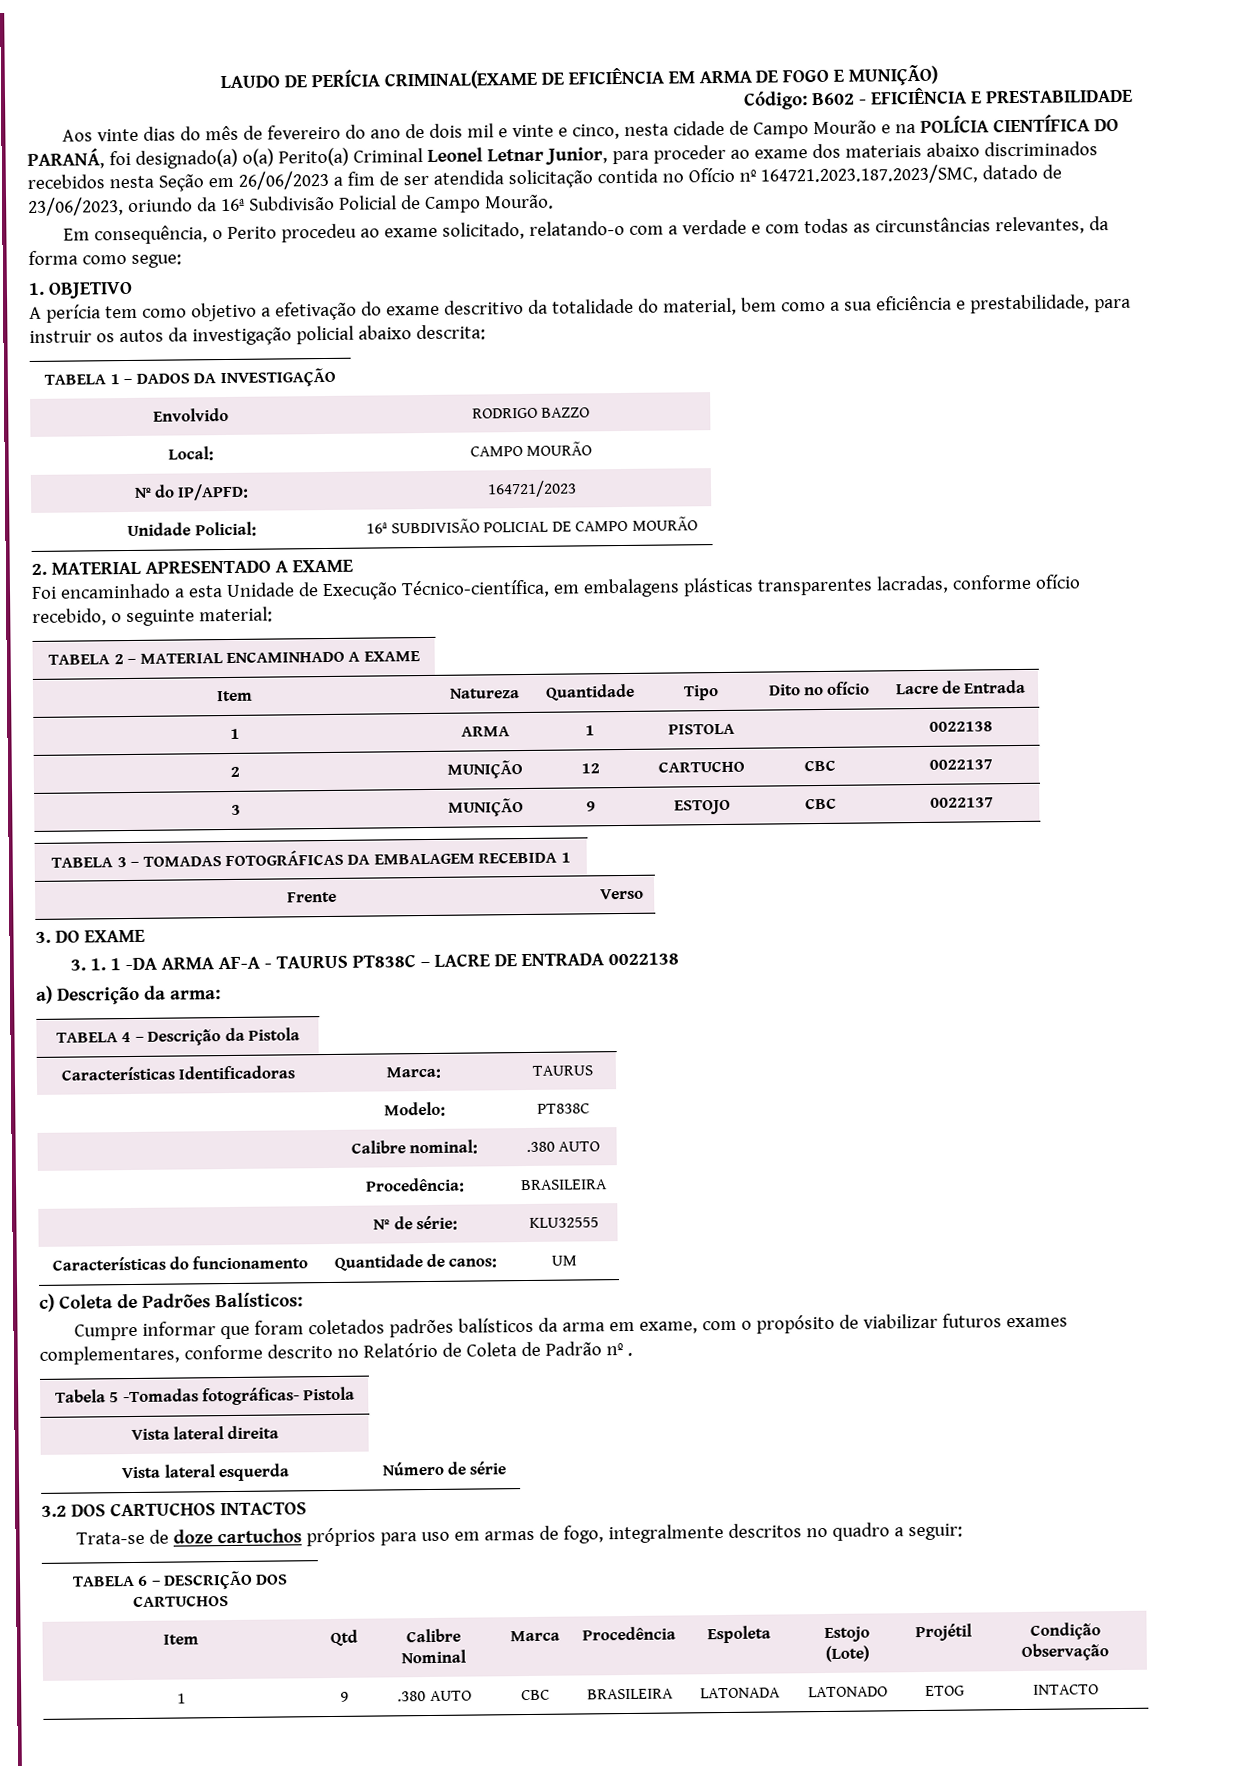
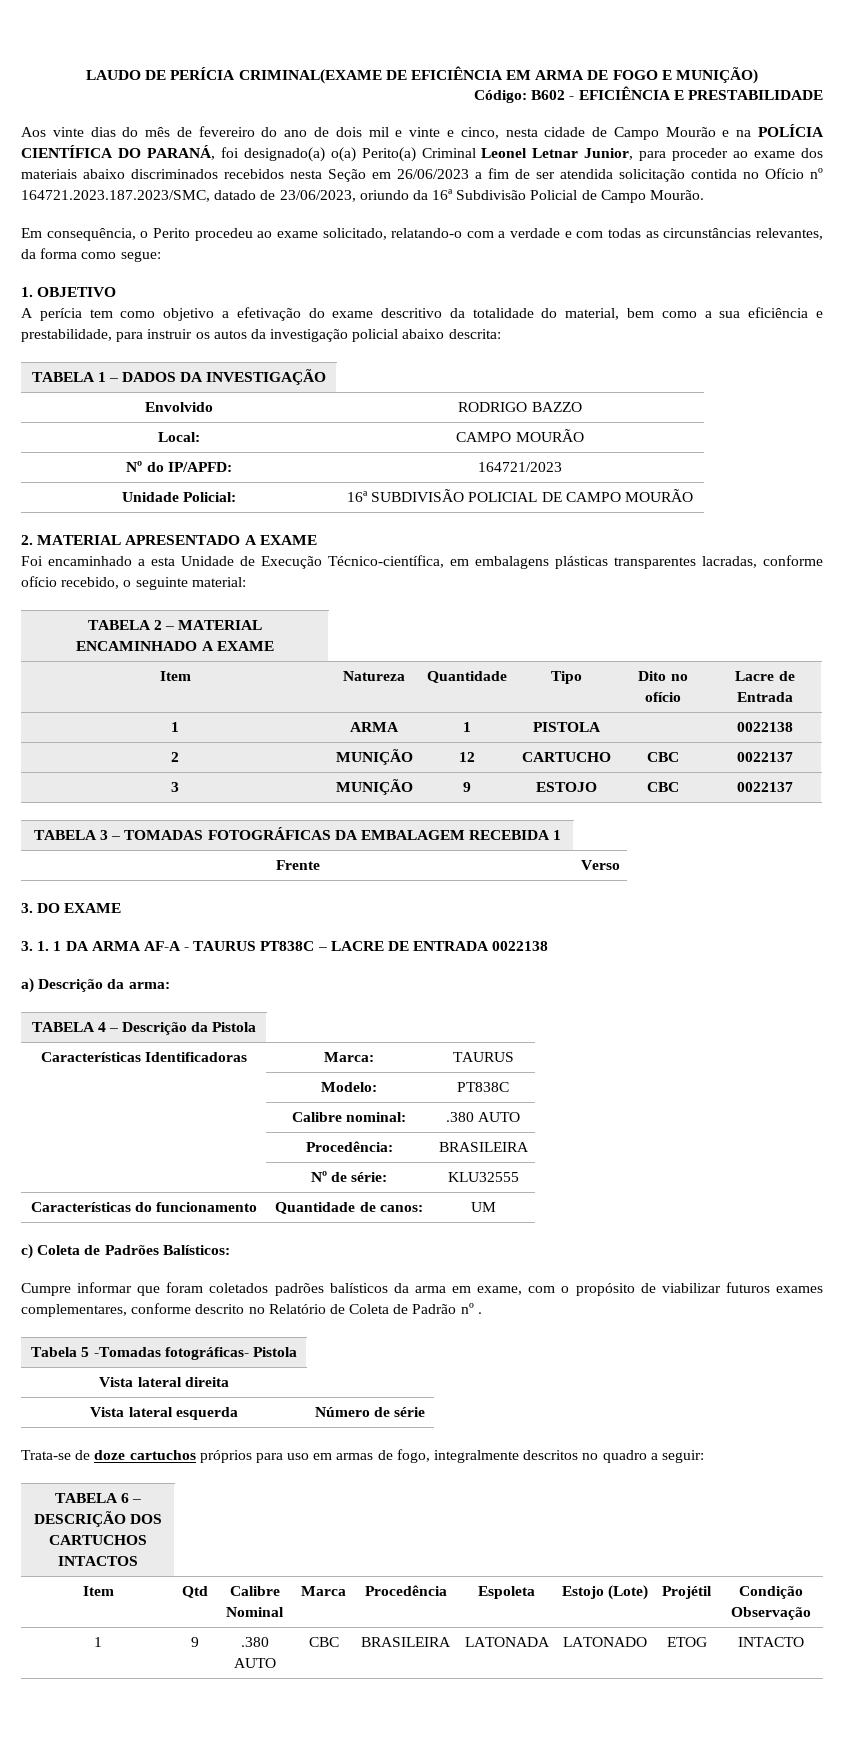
[125,957,158,971] -DA -> [65,941,89,951] DA
[41,1501,307,1517] // 3.2 DOS CARTUCHOS INTACTOS -> (426, 1412) none
(229, 1601) none -> [58,1556,138,1566] INTACTOS

